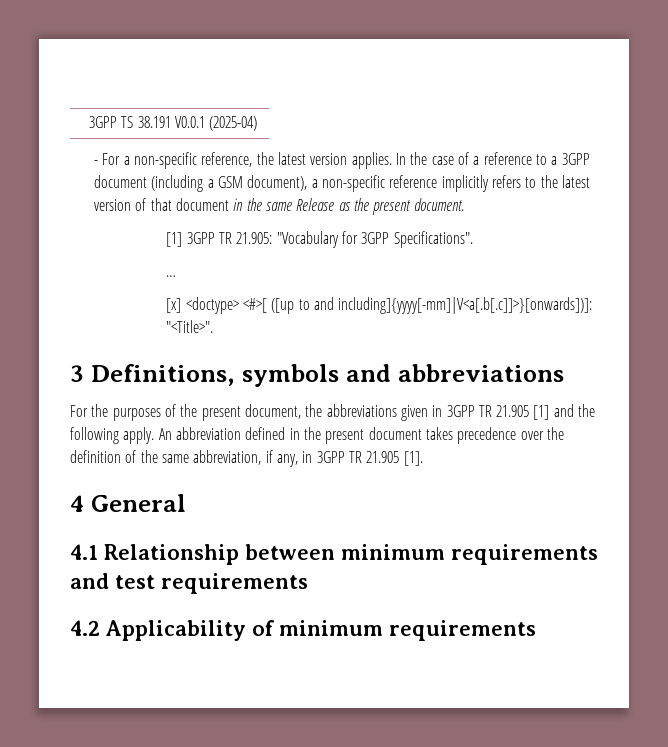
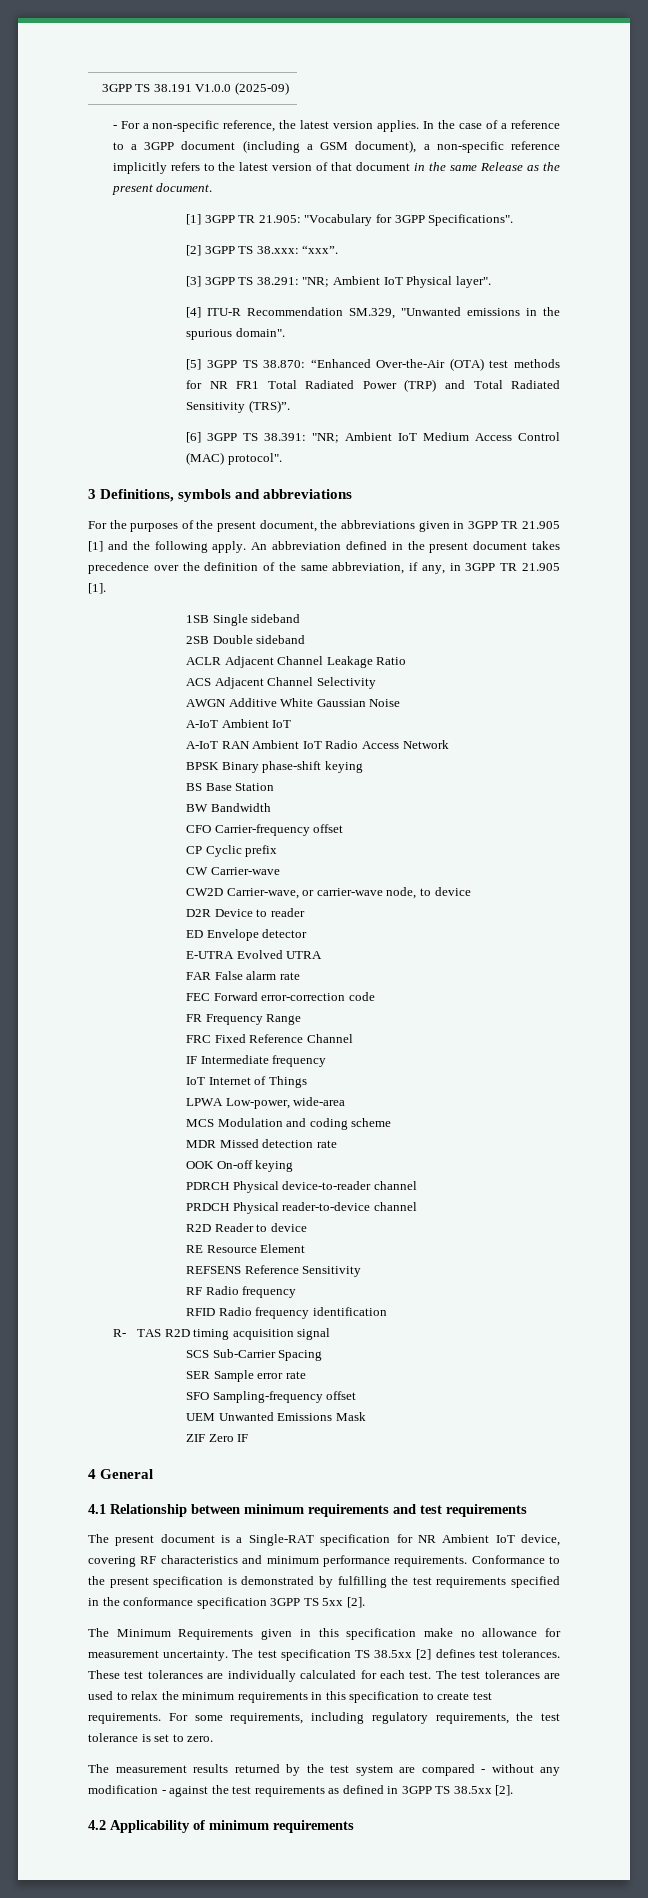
[174,116,258,131] V0.0.1 (2025-04) -> [195,82,289,95] V1.0.0 (2025-09)
[166,275,177,277] [166,297,593,314] [166,320,214,333] … // [x] <doctype> <#>[ ([up to and including]{yyyy[-mm]|V<a[.b[.c]]>}[onwards])]: "<Title>". -> [186,245,339,256] [186,276,491,288] [186,307,560,319] [186,328,285,340] [186,358,560,371] [186,379,560,392] [186,400,290,413] [186,432,560,443] [186,452,282,465] [2] 3GPP TS 38.xxx: “xxx”. // [3] 3GPP TS 38.291: "NR; Ambient IoT Physical layer". // [4] ITU-R Recommendation SM.329, "Unwanted emissions in the spurious domain". // [5] 3GPP TS 38.870: “Enhanced Over-the-Air (OTA) test methods for NR FR1 Total Radiated Power (TRP) and Total Radiated Sensitivity (TRS)”. // [6] 3GPP TS 38.391: "NR; Ambient IoT Medium Access Control (MAC) protocol".
(423, 458) none -> [186,614,301,626] [186,635,306,644] [186,656,407,668] [186,677,376,689] [186,698,401,707] [186,719,292,728] [186,740,449,749] [186,761,363,773] [186,783,275,791] [186,803,271,812] [186,824,344,836] [186,845,278,857] [186,867,280,875] [186,887,471,899] [186,908,305,917] [186,929,308,941] [186,950,323,959] [186,971,300,980] [186,992,375,1001] [186,1014,302,1025] [186,1034,353,1043] [186,1055,327,1067] [186,1076,307,1088] [186,1097,346,1109] [186,1118,392,1130] [186,1139,337,1148] [186,1160,294,1172] [186,1181,417,1193] [186,1202,417,1214] [186,1223,307,1232] [186,1244,306,1253] [186,1265,362,1277] [186,1286,297,1298] [186,1307,387,1319] [112,1328,331,1340] [186,1349,323,1361] [186,1370,306,1382] [186,1391,357,1403] [186,1412,366,1421] [186,1434,249,1442] // 1SB Single sideband // 2SB Double sideband // ACLR Adjacent Channel Leakage Ratio // ACS Adjacent Channel Selectivity // AWGN Additive White Gaussian Noise // A-IoT Ambient IoT // A-IoT RAN Ambient IoT Radio Access Network // BPSK Binary phase-shift keying // BS Base Station // BW Bandwidth // CFO Carrier-frequency offset // CP Cyclic prefix // CW Carrier-wave // CW2D Carrier-wave, or carrier-wave node, to device // D2R Device to reader // ED Envelope detector // E-UTRA Evolved UTRA // FAR False alarm rate // FEC Forward error-correction code // FR Frequency Range // FRC Fixed Reference Channel // IF Intermediate frequency // IoT Internet of Things // LPWA Low-power, wide-area // MCS Modulation and coding scheme // MDR Missed detection rate // OOK On-off keying // PDRCH Physical device-to-reader channel // PRDCH Physical reader-to-device channel // R2D Reader to device // RE Resource Element // REFSENS Reference Sensitivity // RF Radio frequency // RFID Radio frequency identification // R- TAS R2D timing acquisition signal // SCS Sub-Carrier Spacing // SER Sample error rate // SFO Sampling-frequency offset // UEM Unwanted Emissions Mask // ZIF Zero IF
(308, 583) none -> [88,1534,561,1546] [88,1555,560,1567] [88,1576,560,1588] [88,1597,365,1609] [88,1628,561,1640] [88,1649,560,1661] [88,1670,561,1682] [88,1691,492,1703] [88,1712,560,1724] [88,1733,214,1742] [88,1764,560,1776] [88,1785,514,1797] // The present document is a Single-RAT specification for NR Ambient IoT device, covering RF characteristics and minimum performance requirements. Conformance to the present specification is demonstrated by fulfilling the test requirements specified in the conformance specification 3GPP TS 5xx [2]. // The Minimum Requirements given in this specification make no allowance for measurement uncertainty. The test specification TS 38.5xx [2] defines test tolerances. These test tolerances are individually calculated for each test. The test tolerances are used to relax the minimum requirements in this specification to create test requirements. For some requirements, including regulatory requirements, the test tolerance is set to zero. // The measurement results returned by the test system are compared - without any modification - against the test requirements as defined in 3GPP TS 38.5xx [2].

